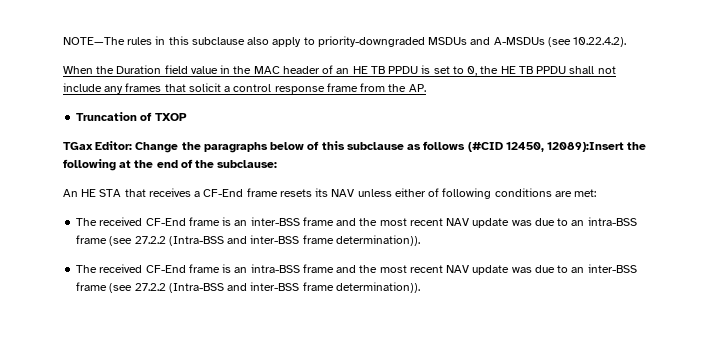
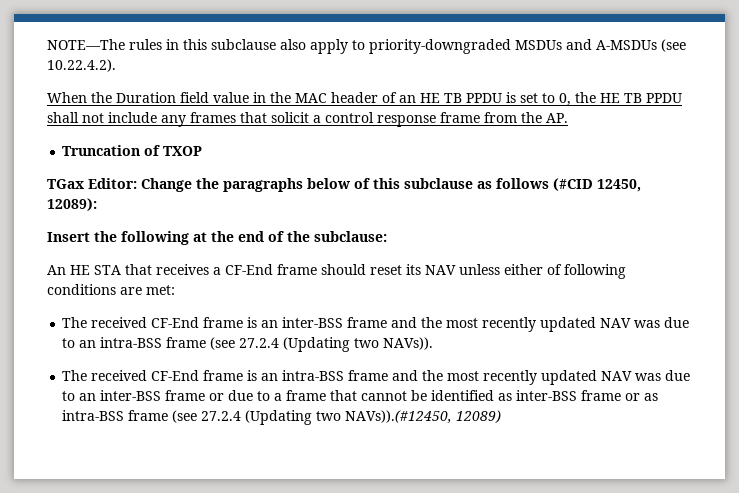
[547,142,625,152] 12089):Insert -> [47,198,97,211] [47,232,90,242] 12089): // Insert
[279,189,312,197] resets -> [321,264,402,275] should reset
[409,218,510,228] recent NAV update -> [482,317,632,332] recently updated NAV
[134,235,420,246] 27.2.2 (Intra-BSS and inter-BSS frame determination)). -> [239,337,434,352] 27.2.4 (Updating two NAVs)).
[409,265,510,275] recent NAV update -> [483,370,633,385] recently updated NAV
[109,282,420,293] (see 27.2.2 (Intra-BSS and inter-BSS frame determination)). -> [209,390,659,401] [62,410,502,425] or due to a frame that cannot be identified as inter-BSS frame or as intra-BSS frame (see 27.2.4 (Updating two NAVs)).(#12450, 12089)

